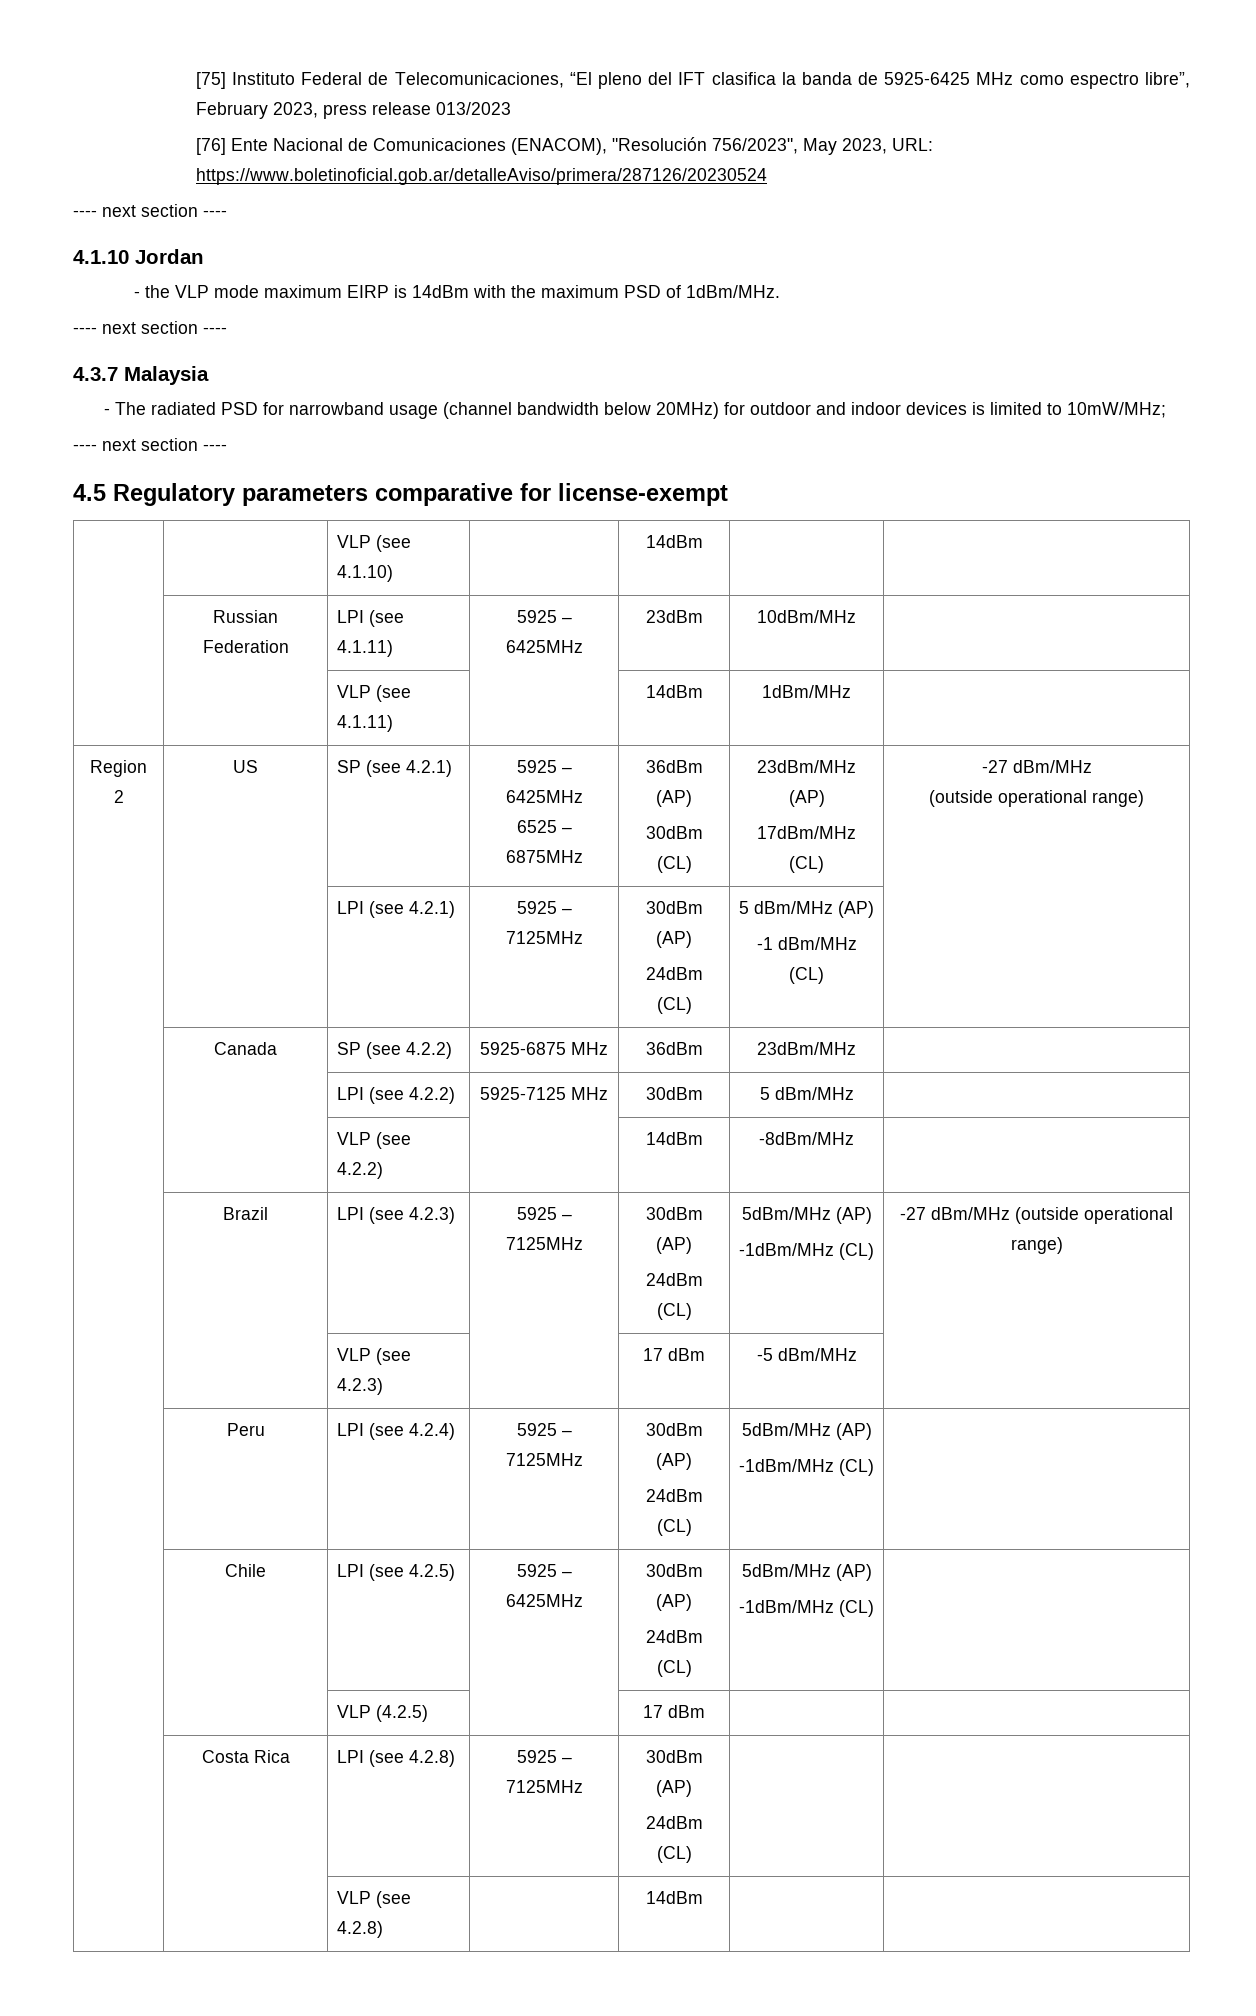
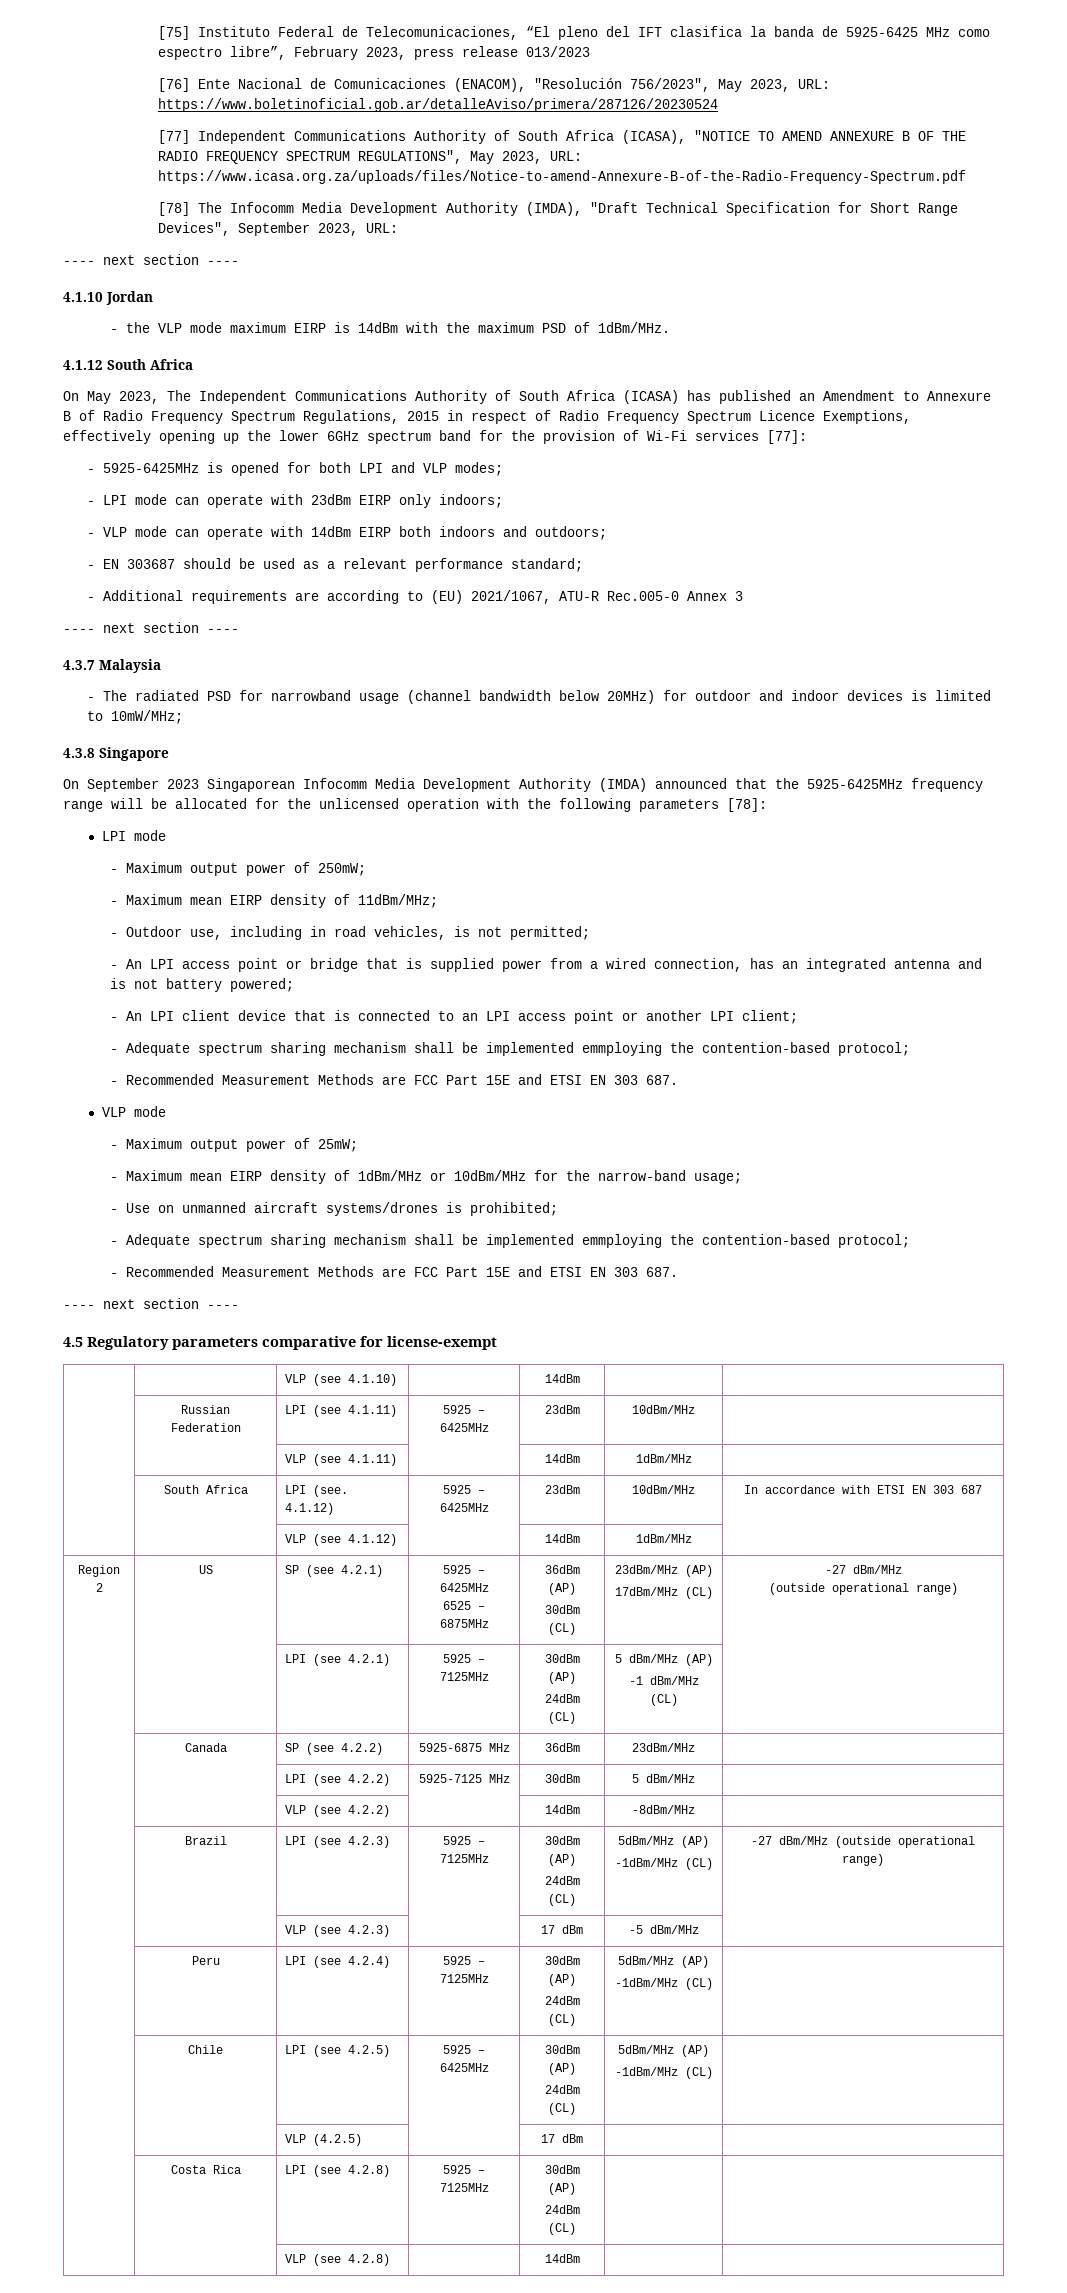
(767, 176) none -> [157,130,966,144] [157,150,582,164] [157,170,966,184] [157,202,958,216] [157,222,398,236] // [77] Independent Communications Authority of South Africa (ICASA), "NOTICE TO AMEND ANNEXURE B OF THE RADIO FREQUENCY SPECTRUM REGULATIONS", May 2023, URL: https://www.icasa.org.za/uploads/files/Notice-to-amend-Annexure-B-of-the-Radio-Frequency-Spectrum.pdf // [78] The Infocomm Media Development Authority (IMDA), "Draft Technical Specification for Short Range Devices", September 2023, URL:
(781, 291) none -> [63,359,193,370] [63,390,991,404] [63,410,911,424] [63,430,807,444] [86,462,503,476] [86,494,503,508] [86,526,607,540] [86,558,583,572] [86,590,743,604] // 4.1.12 South Africa // On May 2023, The Independent Communications Authority of South Africa (ICASA) has published an Amendment to Annexure B of Radio Frequency Spectrum Regulations, 2015 in respect of Radio Frequency Spectrum Licence Exemptions, effectively opening up the lower 6GHz spectrum band for the provision of Wi-Fi services [77]: // - 5925-6425MHz is opened for both LPI and VLP modes; // - LPI mode can operate with 23dBm EIRP only indoors; // - VLP mode can operate with 14dBm EIRP both indoors and outdoors; // - EN 303687 should be used as a relevant performance standard; // - Additional requirements are according to (EU) 2021/1067, ATU-R Rec.005-0 Annex 3
(1166, 410) none -> [63,747,169,761] [63,778,983,792] [63,798,767,812] [101,830,166,841] [110,862,367,876] [110,894,439,908] [110,926,591,940] [110,958,983,972] [110,978,295,992] [110,1010,799,1024] [110,1042,911,1056] [110,1074,679,1085] [101,1106,166,1117] [110,1138,359,1152] [110,1170,743,1184] [110,1202,559,1216] [110,1234,911,1248] [110,1266,679,1277] // 4.3.8 Singapore // On September 2023 Singaporean Infocomm Media Development Authority (IMDA) announced that the 5925-6425MHz frequency range will be allocated for the unlicensed operation with the following parameters [78]: // LPI mode // - Maximum output power of 250mW; // - Maximum mean EIRP density of 11dBm/MHz; // - Outdoor use, including in road vehicles, is not permitted; // - An LPI access point or bridge that is supplied power from a wired connection, has an integrated antenna and is not battery powered; // - An LPI client device that is connected to an LPI access point or another LPI client; // - Adequate spectrum sharing mechanism shall be implemented emmploying the contention-based protocol; // - Recommended Measurement Methods are FCC Part 15E and ETSI EN 303 687. // VLP mode // - Maximum output power of 25mW; // - Maximum mean EIRP density of 1dBm/MHz or 10dBm/MHz for the narrow-band usage; // - Use on unmanned aircraft systems/drones is prohibited; // - Adequate spectrum sharing mechanism shall be implemented emmploying the contention-based protocol; // - Recommended Measurement Methods are FCC Part 15E and ETSI EN 303 687.
(851, 691) none -> [163,1485,248,1494] [284,1485,348,1497] [284,1503,334,1515] [443,1485,485,1494] [439,1503,489,1512] [544,1485,580,1494] [632,1485,695,1494] [744,1485,983,1494] [284,1534,397,1546] [544,1534,580,1543] [635,1534,692,1543] // | South Africa | LPI (see. 4.1.12) | 5925 – 6425MHz | 23dBm | 10dBm/MHz | In accordance with ETSI EN 303 687 // | | VLP (see 4.1.12) | | 14dBm | 1dBm/MHz |

